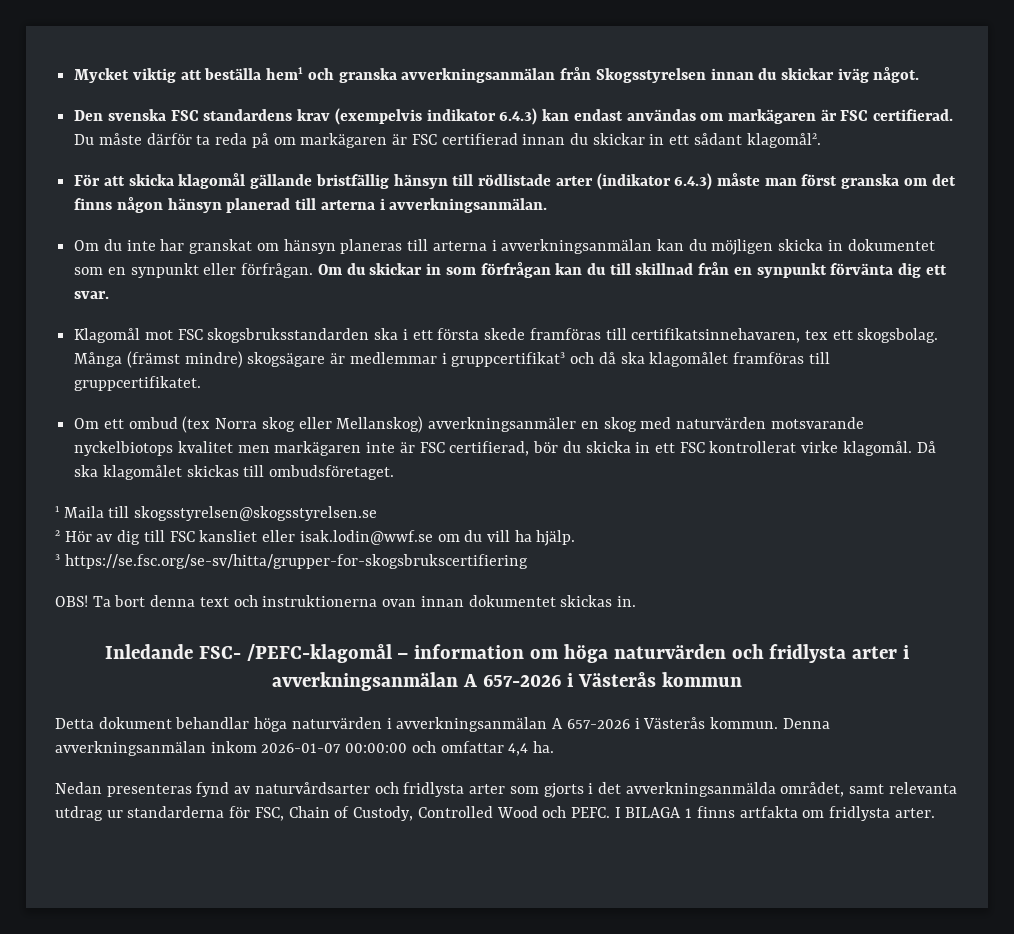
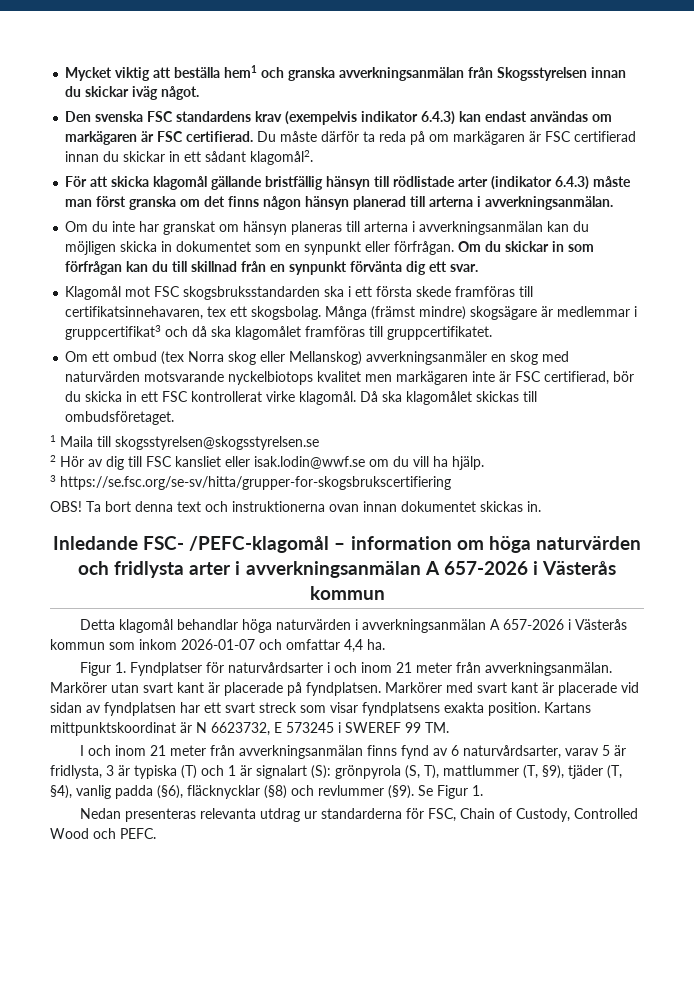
[98,717,172,729] dokument -> [118,619,173,633] klagomål
[709,717,830,729] [55,741,206,756] kommun. Denna avverkningsanmälan -> [50,639,135,650] kommun som
[345,743,408,753] 00:00:00 -> (255, 644) none
[55,782,885,798] Nedan presenteras fynd av naturvårdsarter och fridlysta arter som gjorts i det avverkningsanmälda området, samt -> [79,662,612,676] [50,682,639,696] [50,702,591,716] [50,722,449,736] [79,745,626,759] [50,765,622,779] [50,785,483,799] [79,808,196,822] Figur 1. Fyndplatser för naturvårdsarter i och inom 21 meter från avverkningsanmälan. Markörer utan svart kant är placerade på fyndplatsen. Markörer med svart kant är placerade vid sidan av fyndplatsen har ett svart streck som visar fyndplatsens exakta position. Kartans mittpunktskoordinat är N 6623732, E 573245 i SWEREF 99 TM. // I och inom 21 meter från avverkningsanmälan finns fynd av 6 naturvårdsarter, varav 5 är fridlysta, 3 är typiska (T) och 1 är signalart (S): grönpyrola (S, T), mattlummer (T, §9), tjäder (T, §4), vanlig padda (§6), fläcknycklar (§8) och revlummer (§9). Se Figur 1. // Nedan presenteras
[614,806,935,821] I BILAGA 1 finns artfakta om fridlysta arter. -> (156, 833) none

